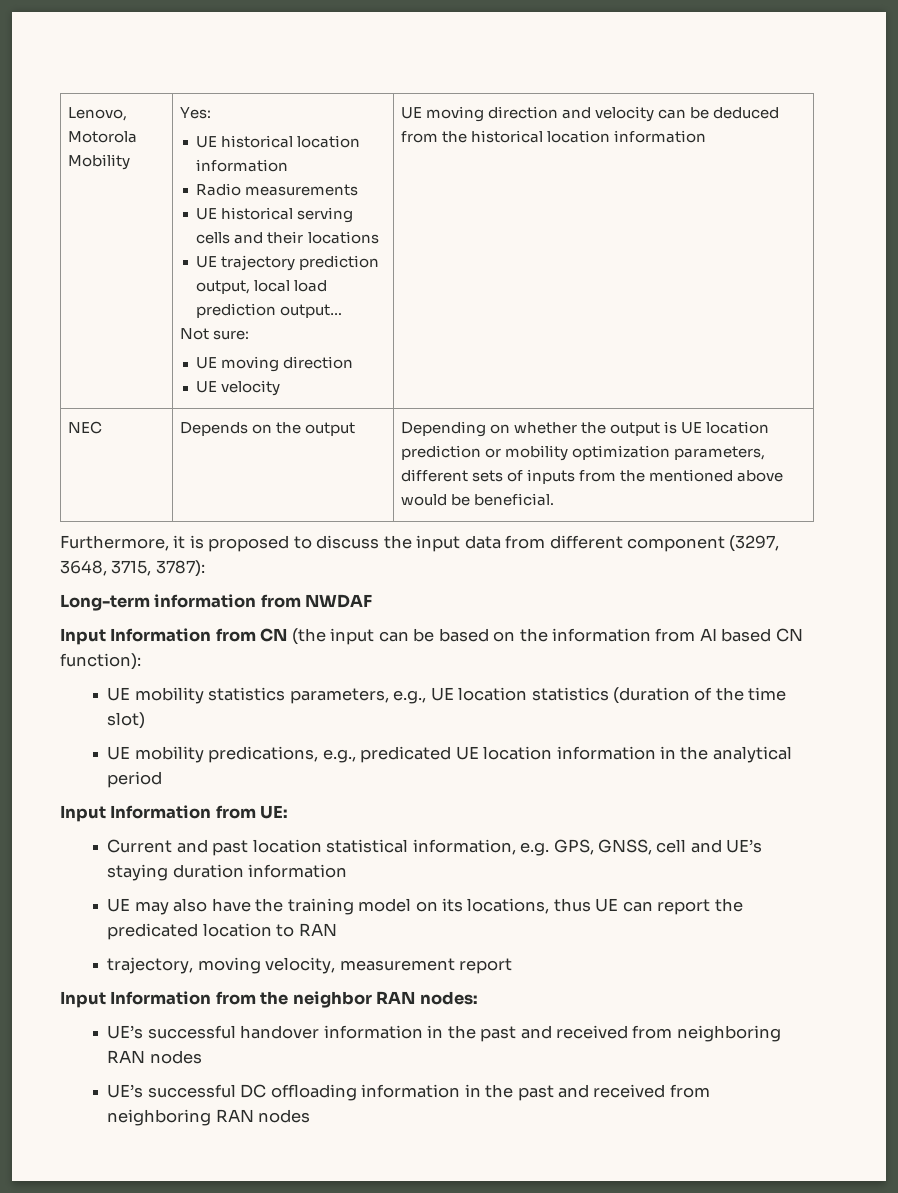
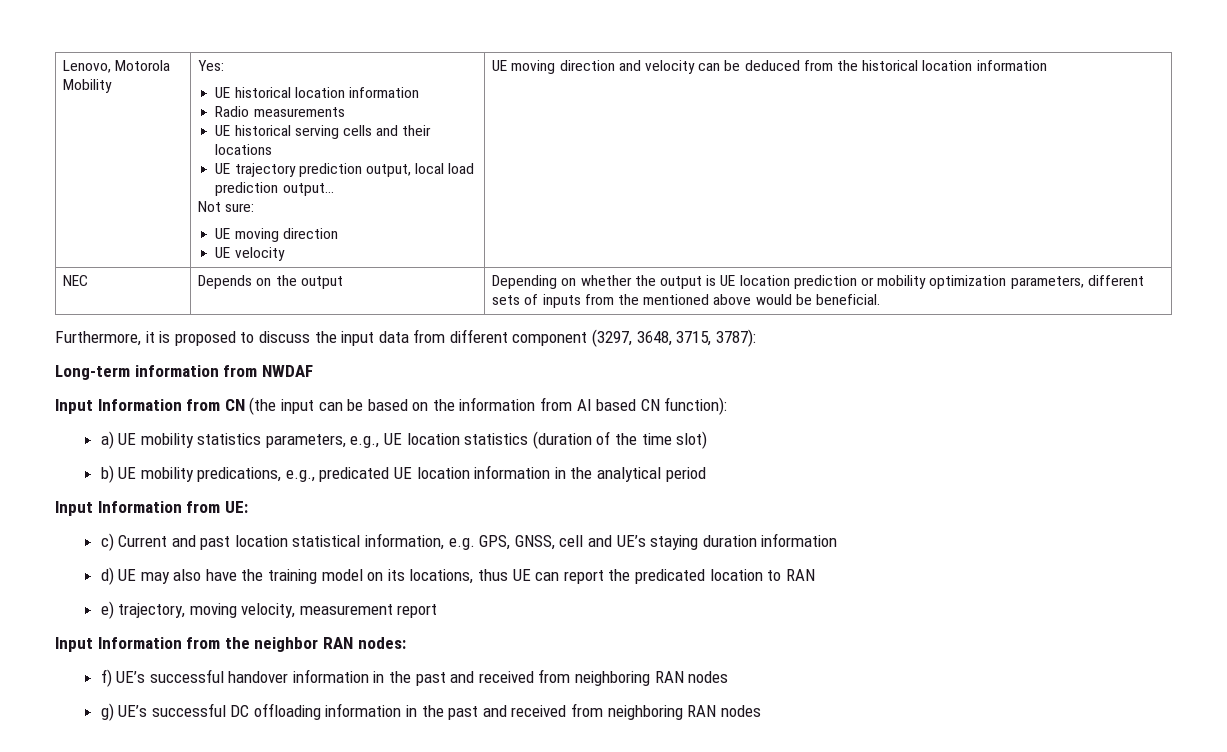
(141, 661) none -> [100,431,114,449] a)
(146, 720) none -> [100,465,114,483] b)
(289, 812) none -> [100,533,114,551] c)
(348, 871) none -> [100,567,114,585] d)
(337, 929) none -> [100,601,114,619] e)
(478, 998) none -> [100,669,112,687] f)
(202, 1057) none -> [100,703,114,721] g)

